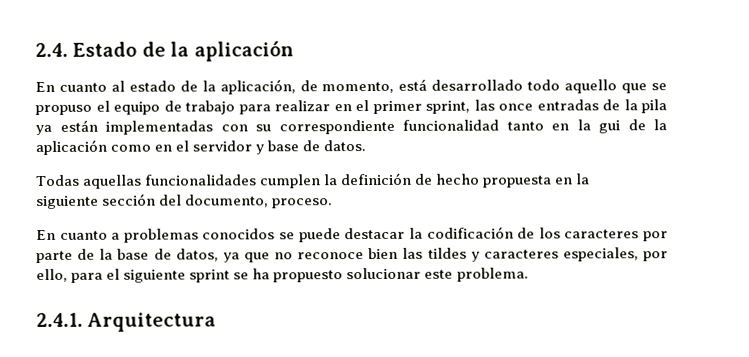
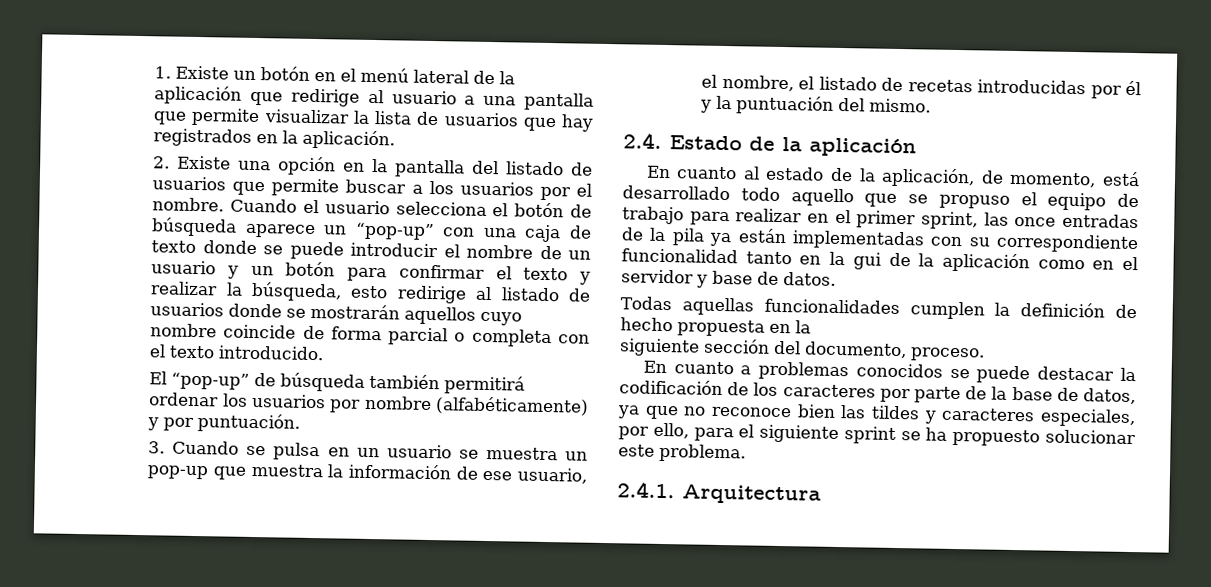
(35, 50) none -> [154,65,516,85] [154,85,594,111] [153,107,594,132] [153,128,396,150] [153,155,593,178] [152,176,592,201] [152,197,592,218] [151,217,592,243] [151,240,591,260] [151,260,591,285] [150,281,591,304] [150,302,523,326] [150,323,590,348] [149,344,325,361] [149,371,526,395] [149,392,589,416] [147,413,301,433] [148,440,589,461] [147,463,589,484] [701,74,1141,99] [700,95,932,115] 1. Existe un botón en el menú lateral de la aplicación que redirige al usuario a una pantalla que permite visualizar la lista de usuarios que hay registrados en la aplicación. // 2. Existe una opción en la pantalla del listado de usuarios que permite buscar a los usuarios por el nombre. Cuando el usuario selecciona el botón de búsqueda aparece un “pop-up” con una caja de texto donde se puede introducir el nombre de un usuario y un botón para confirmar el texto y realizar la búsqueda, esto redirige al listado de usuarios donde se mostrarán aquellos cuyo nombre coincide de forma parcial o completa con el texto introducido. // El “pop-up” de búsqueda también permitirá ordenar los usuarios por nombre (alfabéticamente) y por puntuación. // 3. Cuando se pulsa en un usuario se muestra un pop-up que muestra la información de ese usuario, el nombre, el listado de recetas introducidas por él y la puntuación del mismo. //

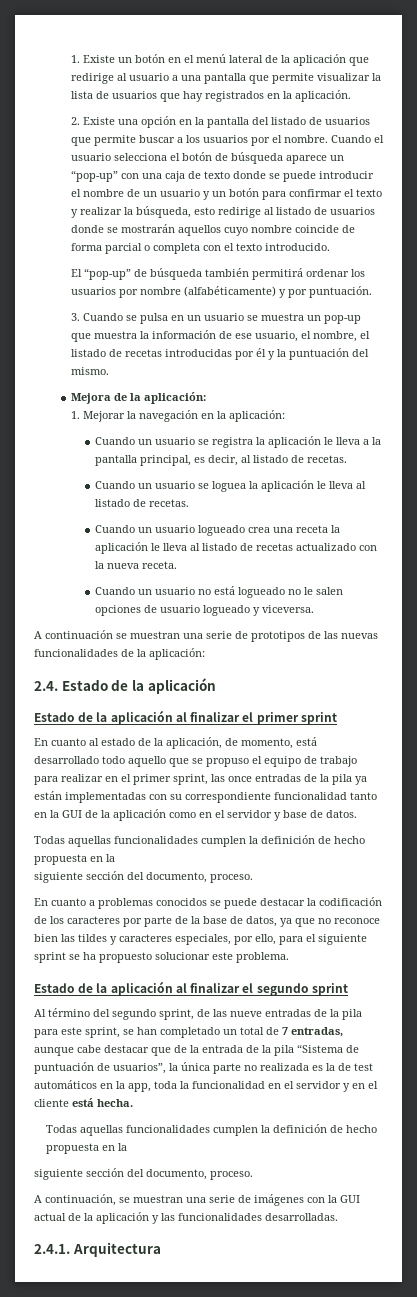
(932, 105) none -> [70,392,206,404] [70,410,285,422] [95,436,382,448] [95,455,348,466] [95,480,367,492] [95,499,190,507] [95,525,341,536] [95,542,378,554] [95,561,178,569] [95,586,344,598] [95,605,315,616] [34,630,378,642] [34,648,205,660] // Mejora de la aplicación: // 1. Mejorar la navegación en la aplicación: // Cuando un usuario se registra la aplicación le lleva a la pantalla principal, es decir, al listado de recetas. // Cuando un usuario se loguea la aplicación le lleva al listado de recetas. // Cuando un usuario logueado crea una receta la aplicación le lleva al listado de recetas actualizado con la nueva receta. // Cuando un usuario no está logueado no le salen opciones de usuario logueado y viceversa. // A continuación se muestran una serie de prototipos de las nuevas funcionalidades de la aplicación:
(917, 147) none -> [34,710,337,725] // Estado de la aplicación al finalizar el primer sprint
[852,252,882,270] gui -> [62,810,82,818] GUI
(746, 453) none -> [34,981,348,996] [34,1008,362,1020] [34,1027,343,1038] [34,1044,359,1056] [34,1062,373,1074] [34,1080,378,1092] [34,1098,133,1107] [46,1124,378,1136] [46,1143,128,1154] [34,1168,253,1180] [34,1194,360,1206] [34,1212,338,1224] // Estado de la aplicación al finalizar el segundo sprint // Al término del segundo sprint, de las nueve entradas de la pila para este sprint, se han completado un total de 7 entradas, aunque cabe destacar que de la entrada de la pila “Sistema de puntuación de usuarios”, la única parte no realizada es la de test automáticos en la app, toda la funcionalidad en el servidor y en el cliente está hecha. // Todas aquellas funcionalidades cumplen la definición de hecho propuesta en la // siguiente sección del documento, proceso. // A continuación, se muestran una serie de imágenes con la GUI actual de la aplicación y las funcionalidades desarrolladas.

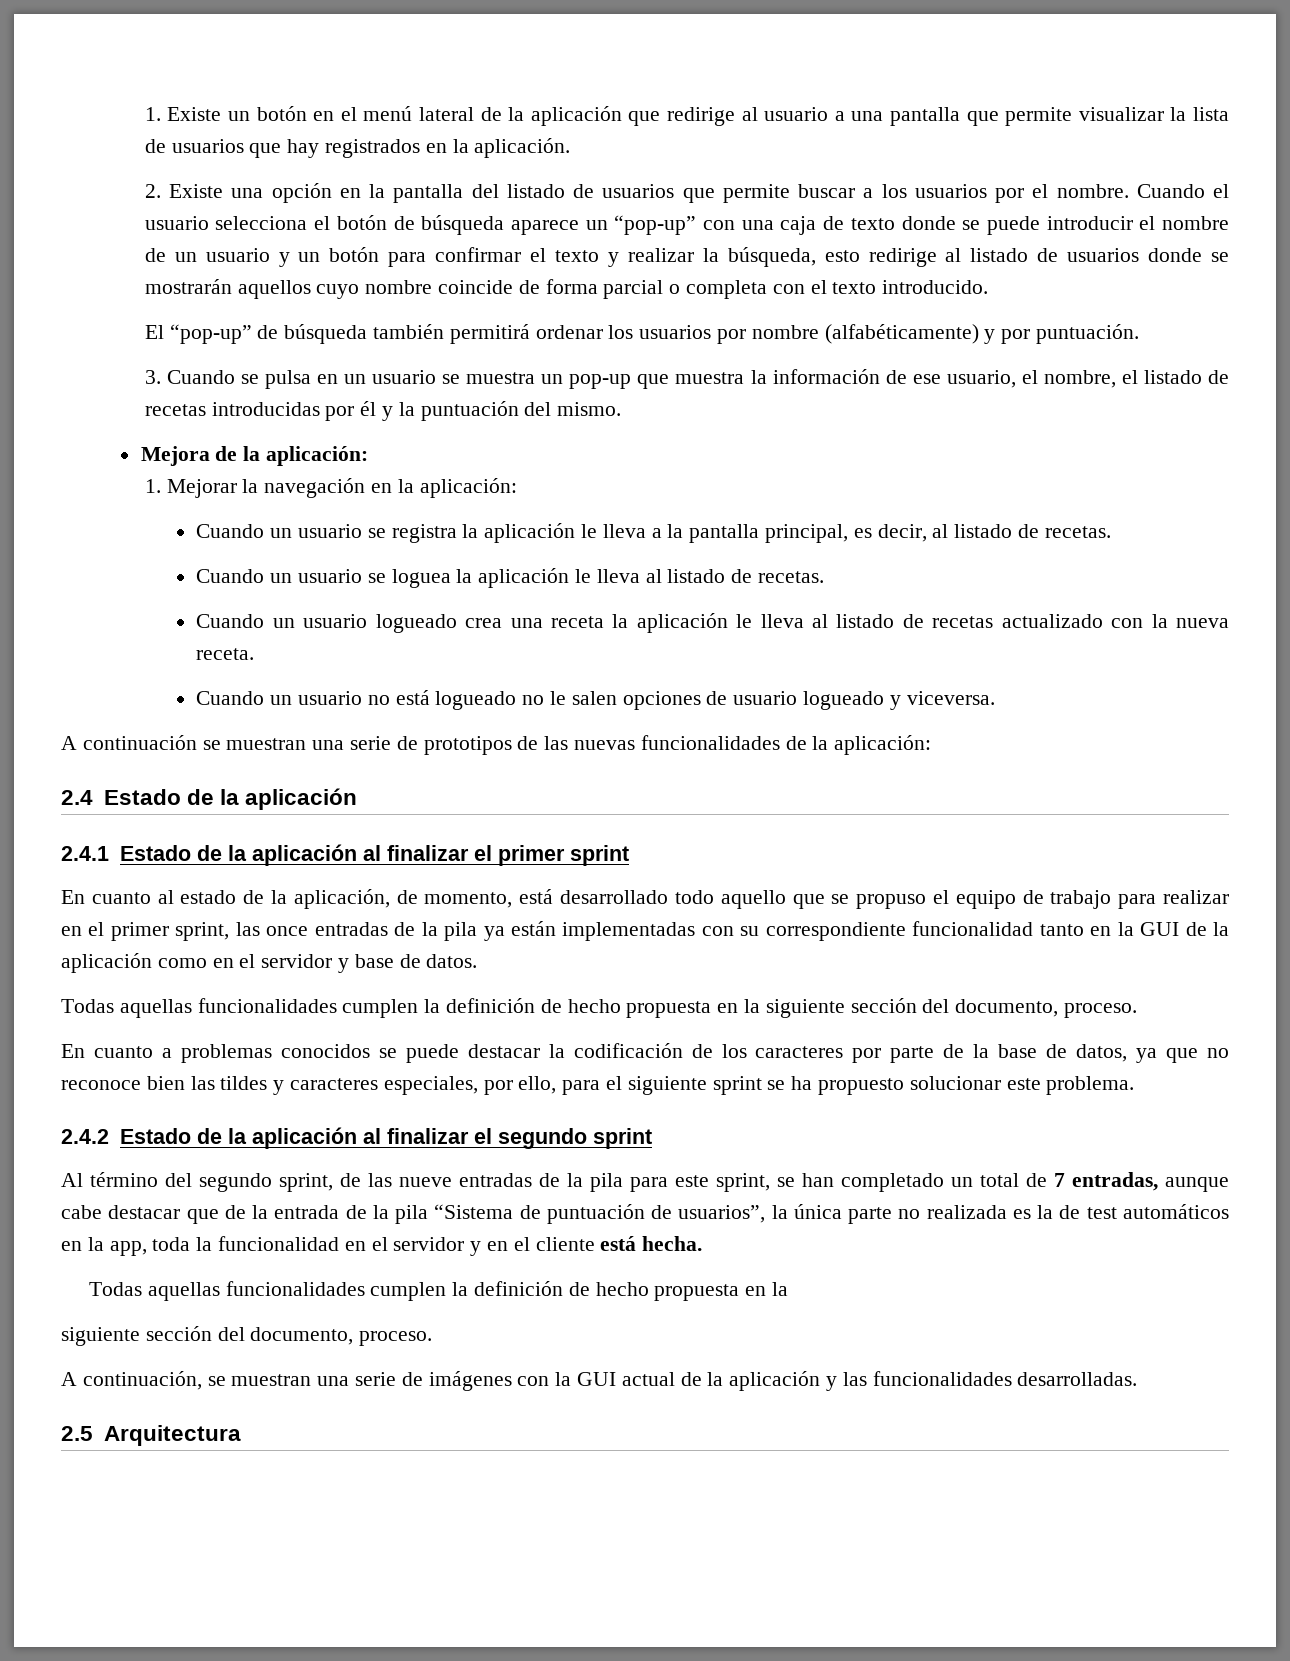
[34,681,58,691] 2.4. -> [61,790,93,805] 2.4
(216, 686) none -> [61,846,109,861] 2.4.1
(115, 858) // -> (761, 1006) none
(289, 957) none -> [61,1129,109,1144] 2.4.2
[34,1244,70,1254] 2.4.1. -> [61,1426,93,1441] 2.5

